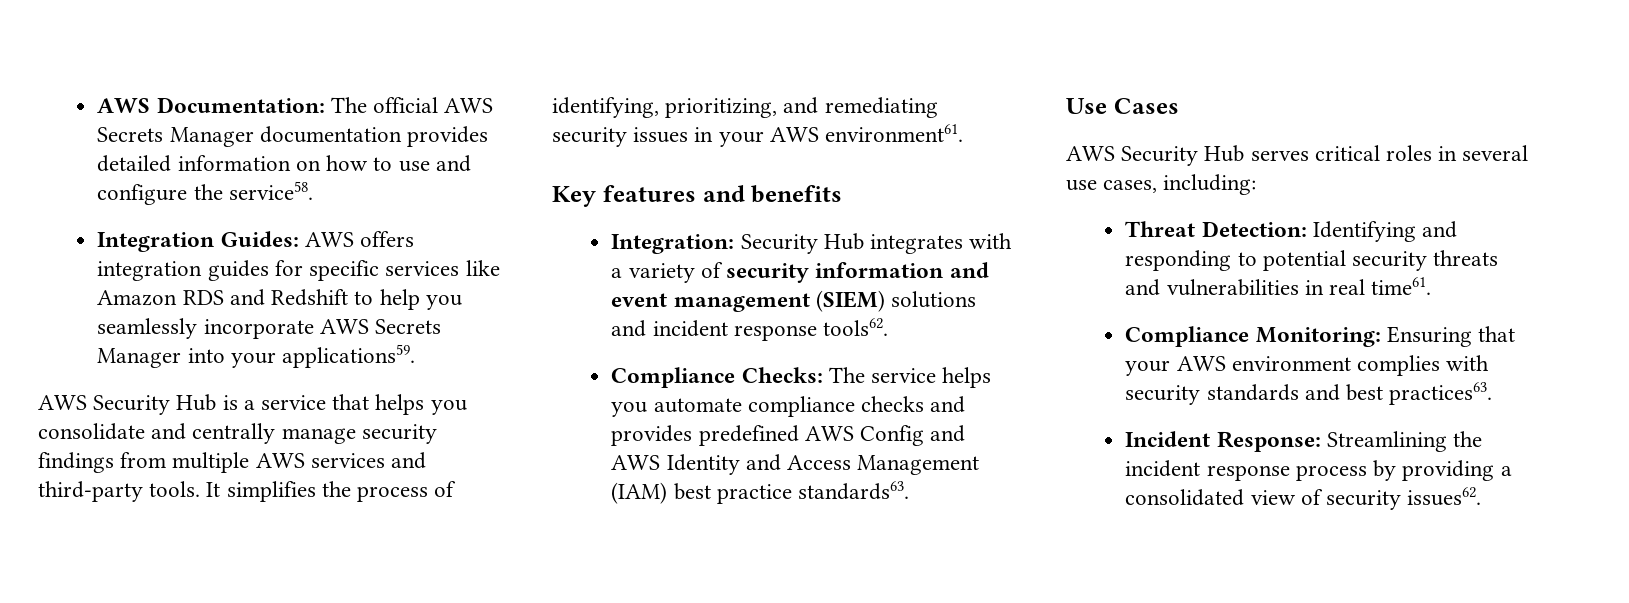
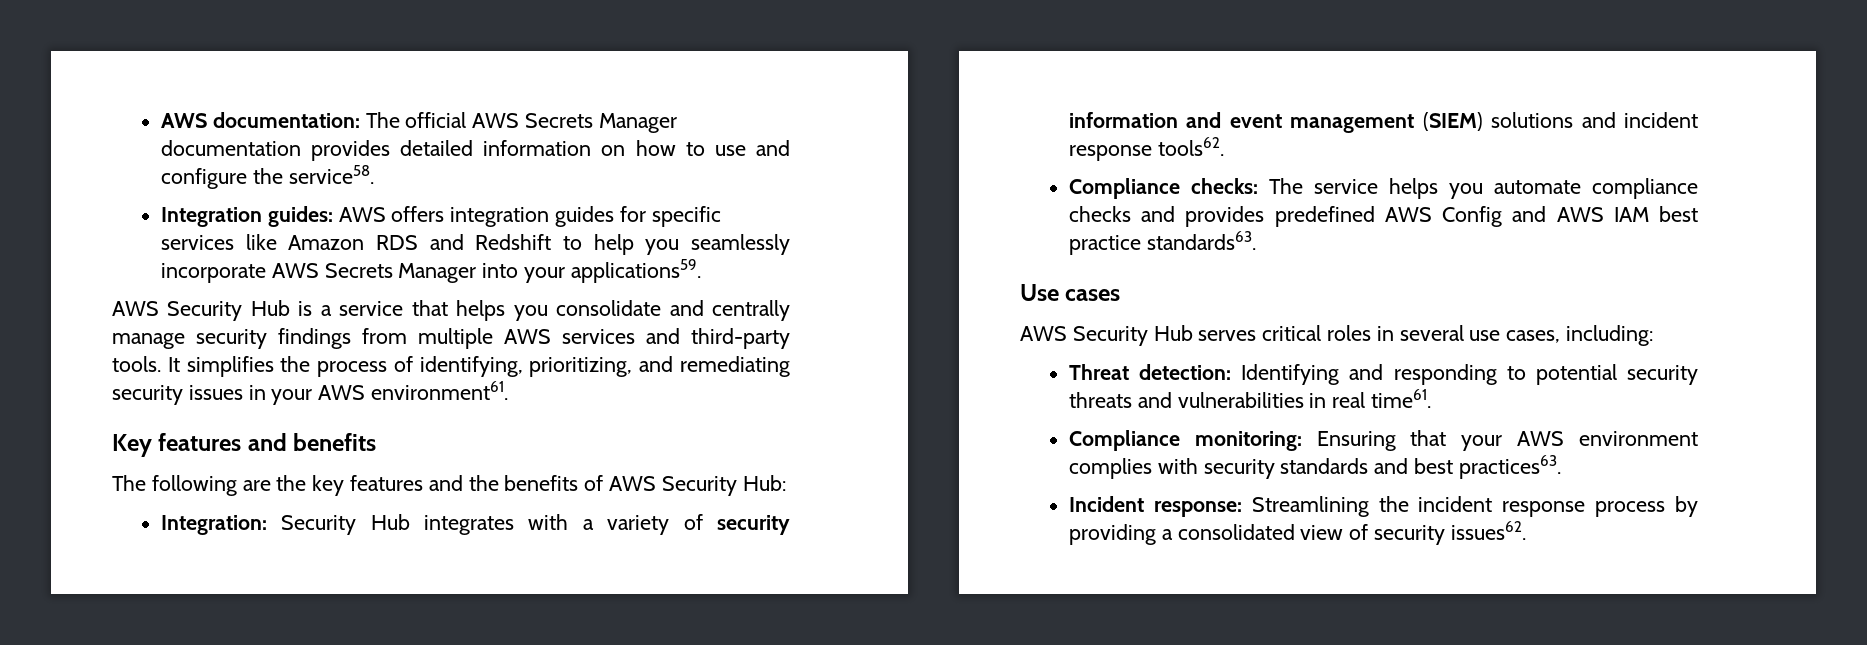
[97,97,325,113] AWS Documentation: -> [160,112,360,128] AWS documentation:
[220,231,299,247] Guides: -> [267,206,333,227] guides:
(843, 194) none -> [112,475,786,496] // The following are the key features and the benefits of AWS Security Hub:
[741,367,823,383] Checks: -> [1190,178,1258,194] checks:
[666,454,980,475] [611,482,668,504] Identity and Access Management (IAM) -> [1613,207,1649,222] IAM
[1113,98,1179,114] Cases -> [1065,289,1121,301] cases
[1201,221,1307,237] Detection: -> [1139,364,1232,380] detection:
[1255,327,1381,347] Monitoring: -> [1194,431,1302,451] monitoring:
[1216,431,1321,452] Response: -> [1153,501,1242,517] response:

